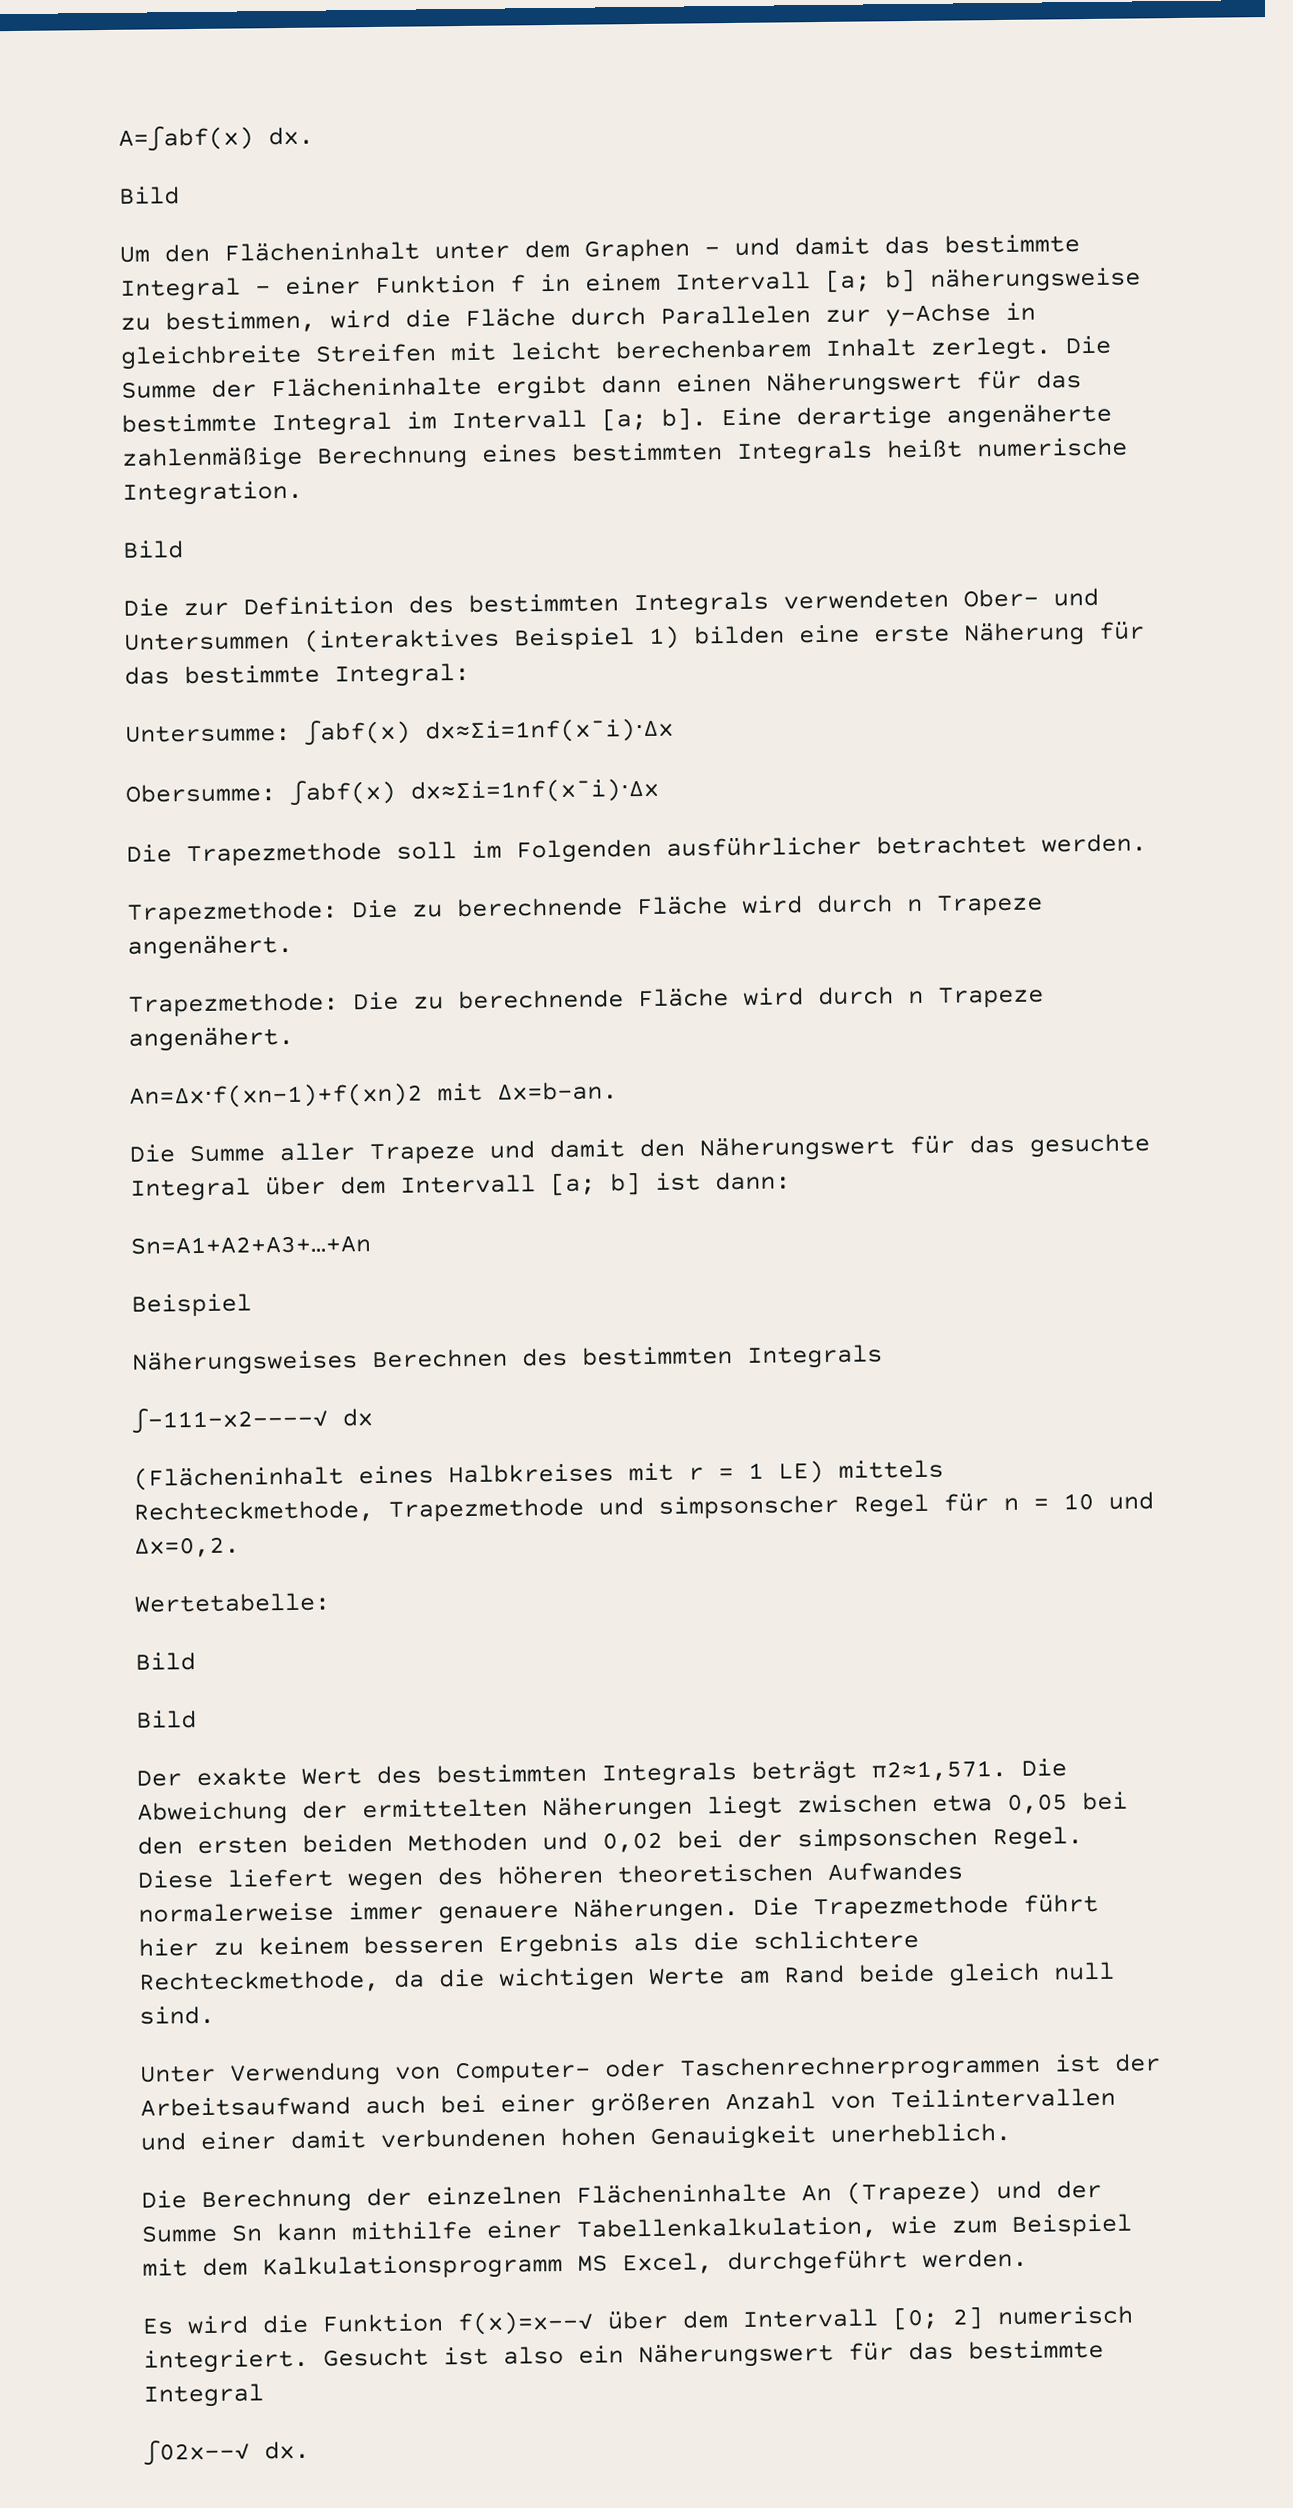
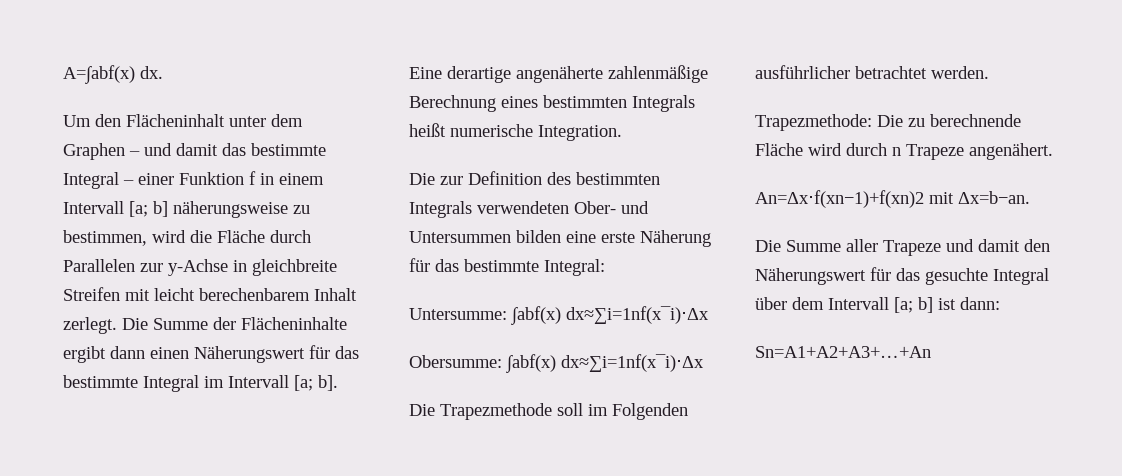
[119,186,180,205] // Bild -> (163, 72) none
[123,540,184,559] // Bild -> (622, 133) none
[304,625,680,653] (interaktives Beispiel 1) -> (511, 237) none
[128,986,1044,1017] [128,1026,294,1052] // Trapezmethode: Die zu berechnende Fläche wird durch n Trapeze angenähert. -> (1053, 151) none
[131,1293,252,1317] [132,1344,883,1376] [131,1406,373,1434] [133,1459,944,1491] [133,1491,1154,1524] [134,1536,240,1558] [134,1592,330,1613] [135,1652,196,1671] [136,1710,197,1729] [136,1758,1067,1787] [137,1791,1128,1826] [137,1826,1083,1855] [137,1861,964,1892] [138,1893,1099,1925] [138,1930,919,1958] [138,1961,1115,1994] [139,2005,215,2025] [140,2053,1161,2087] [140,2087,1116,2117] [140,2122,1011,2151] [141,2179,1102,2214] [141,2213,1132,2243] [142,2248,1028,2281] [142,2305,1133,2336] [143,2339,1104,2374] [143,2383,264,2408] [143,2439,310,2466] // Beispiel // Näherungsweises Berechnen des bestimmten Integrals // ∫−111−x2−−−−√ dx // (Flächeninhalt eines Halbkreises mit r = 1 LE) mittels Rechteckmethode, Trapezmethode und simpsonscher Regel für n = 10 und Δx=0,2. // Wertetabelle: // Bild // Bild // Der exakte Wert des bestimmten Integrals beträgt π2≈1,571. Die Abweichung der ermittelten Näherungen liegt zwischen etwa 0,05 bei den ersten beiden Methoden und 0,02 bei der simpsonschen Regel. Diese liefert wegen des höheren theoretischen Aufwandes normalerweise immer genauere Näherungen. Die Trapezmethode führt hier zu keinem besseren Ergebnis als die schlichtere Rechteckmethode, da die wichtigen Werte am Rand beide gleich null sind. // Unter Verwendung von Computer- oder Taschenrechnerprogrammen ist der Arbeitsaufwand auch bei einer größeren Anzahl von Teilintervallen und einer damit verbundenen hohen Genauigkeit unerheblich. // Die Berechnung der einzelnen Flächeninhalte An (Trapeze) und der Summe Sn kann mithilfe einer Tabellenkalkulation, wie zum Beispiel mit dem Kalkulationsprogramm MS Excel, durchgeführt werden. // Es wird die Funktion f(x)=x−−√ über dem Intervall [0; 2] numerisch integriert. Gesucht ist also ein Näherungswert für das bestimmte Integral // ∫02x−−√ dx. -> (931, 352) none

